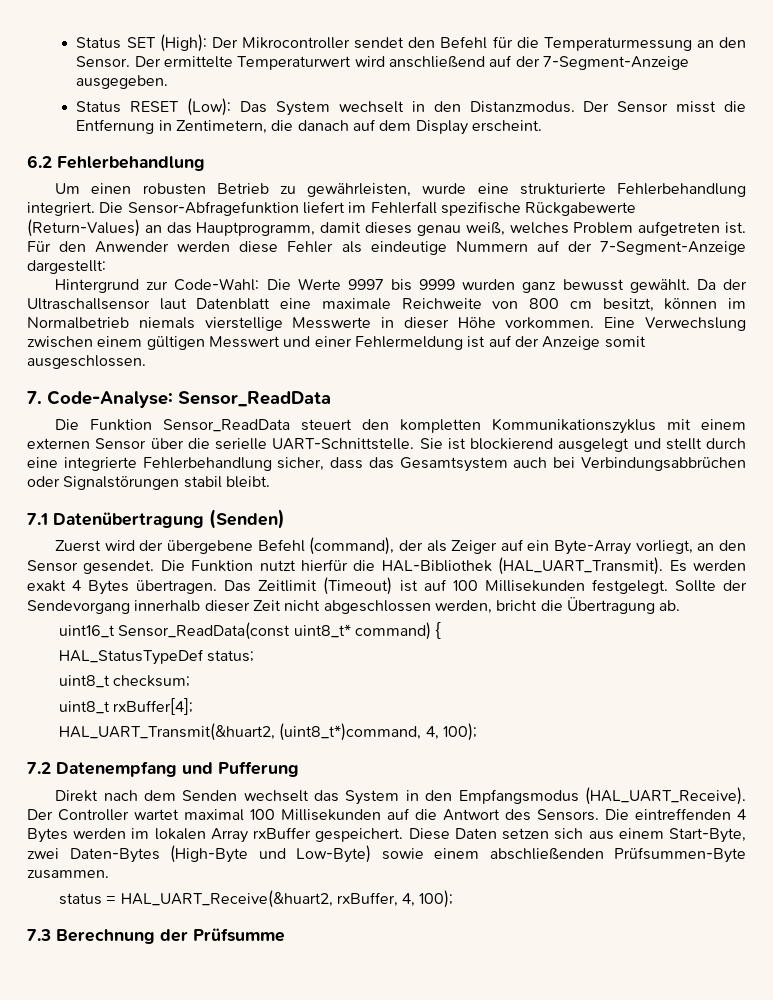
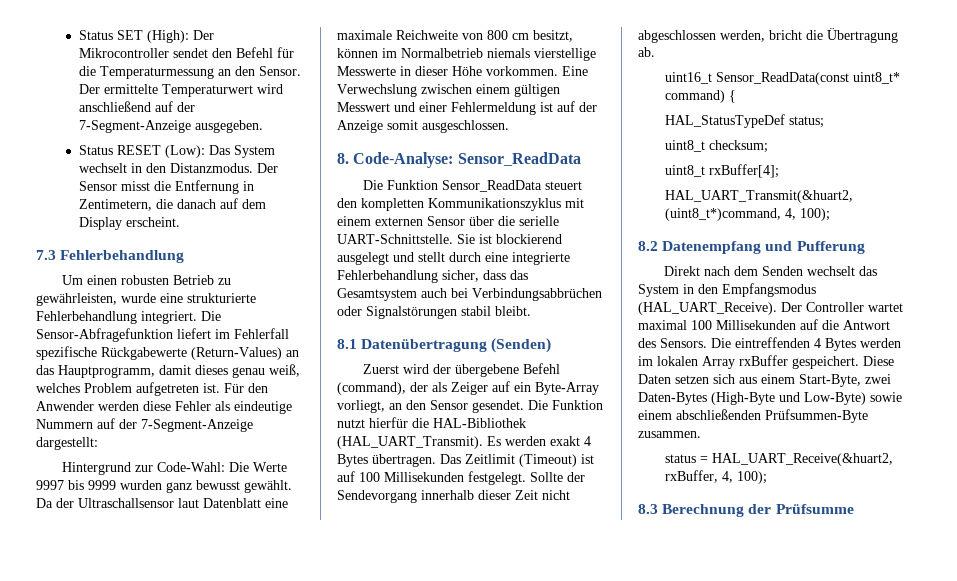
[27,155,52,168] 6.2 -> [36,250,56,260] 7.3
[27,391,42,404] 7. -> [337,153,349,164] 8.
[27,513,48,525] 7.1 -> [337,339,357,349] 8.1
[27,762,51,774] 7.2 -> [638,241,658,251] 8.2
[27,929,51,941] 7.3 -> [638,504,658,514] 8.3

